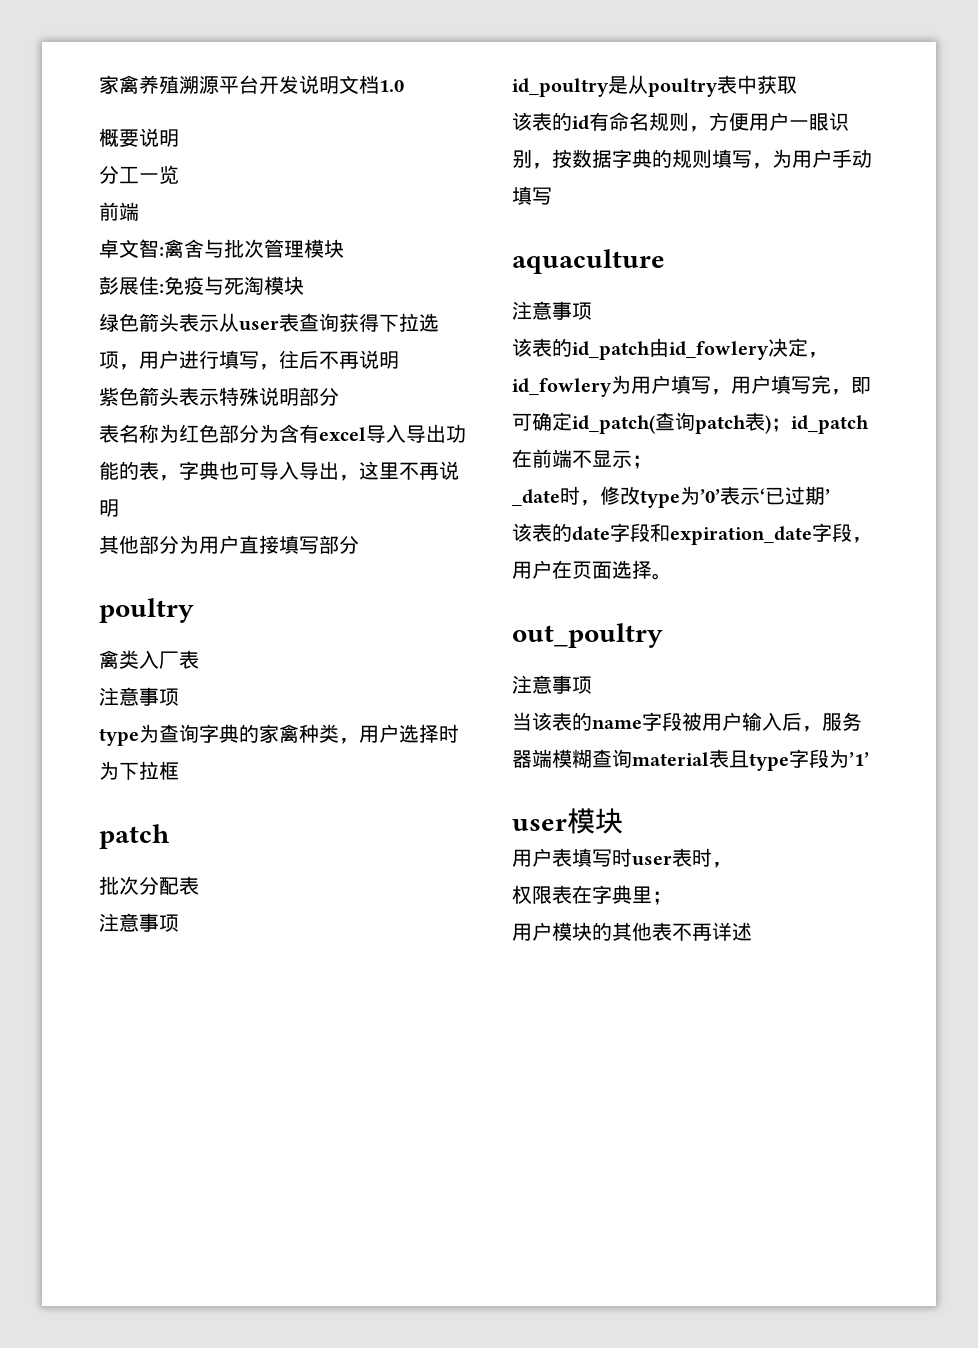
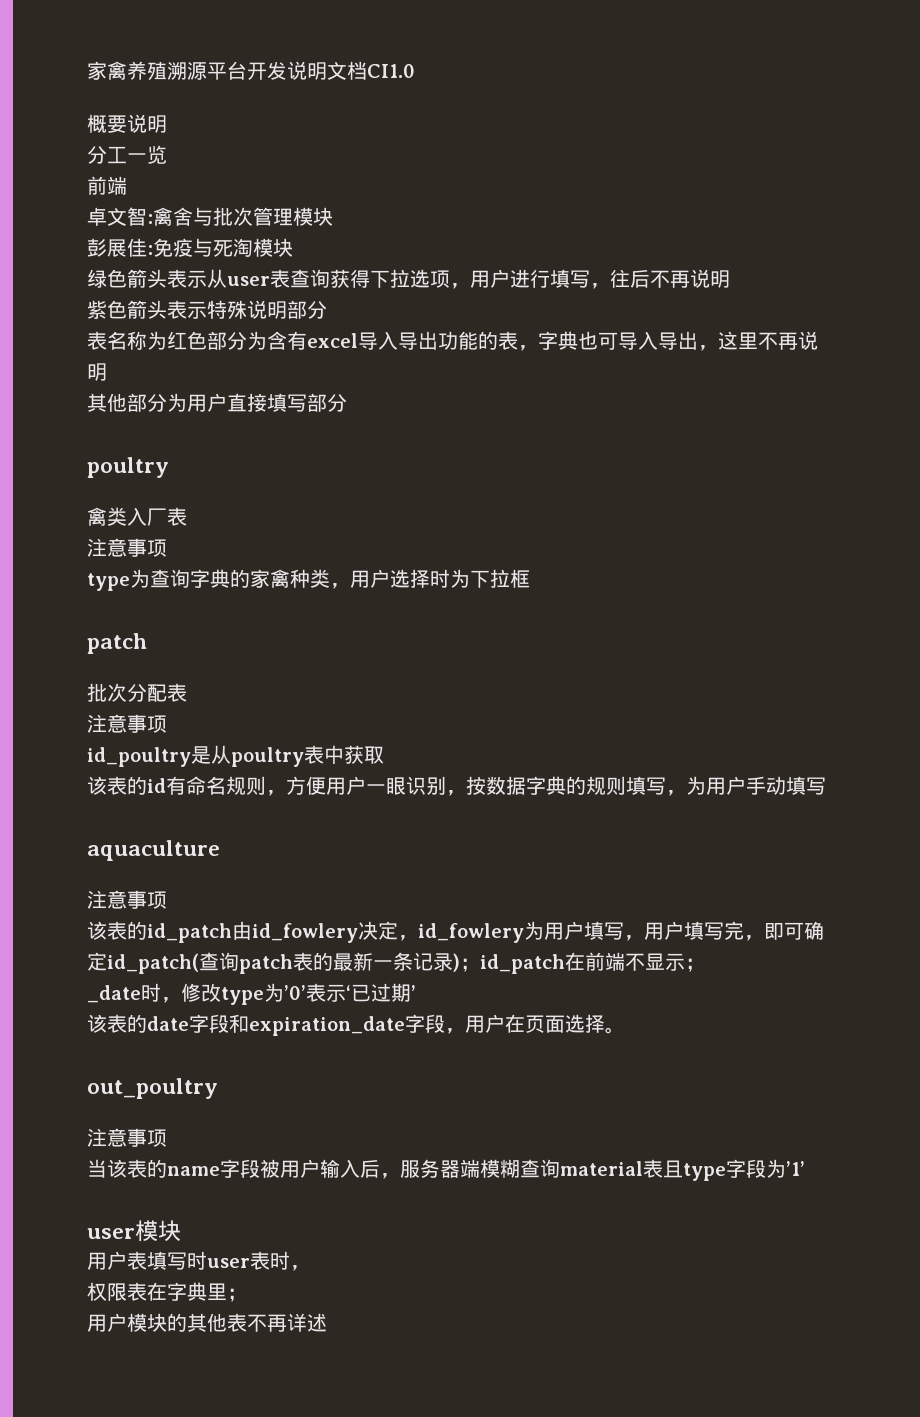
[379,80,404,92] 1.0 -> [367,64,415,78] CI1.0
(765, 421) none -> [313,952,453,971] 的最新一条记录

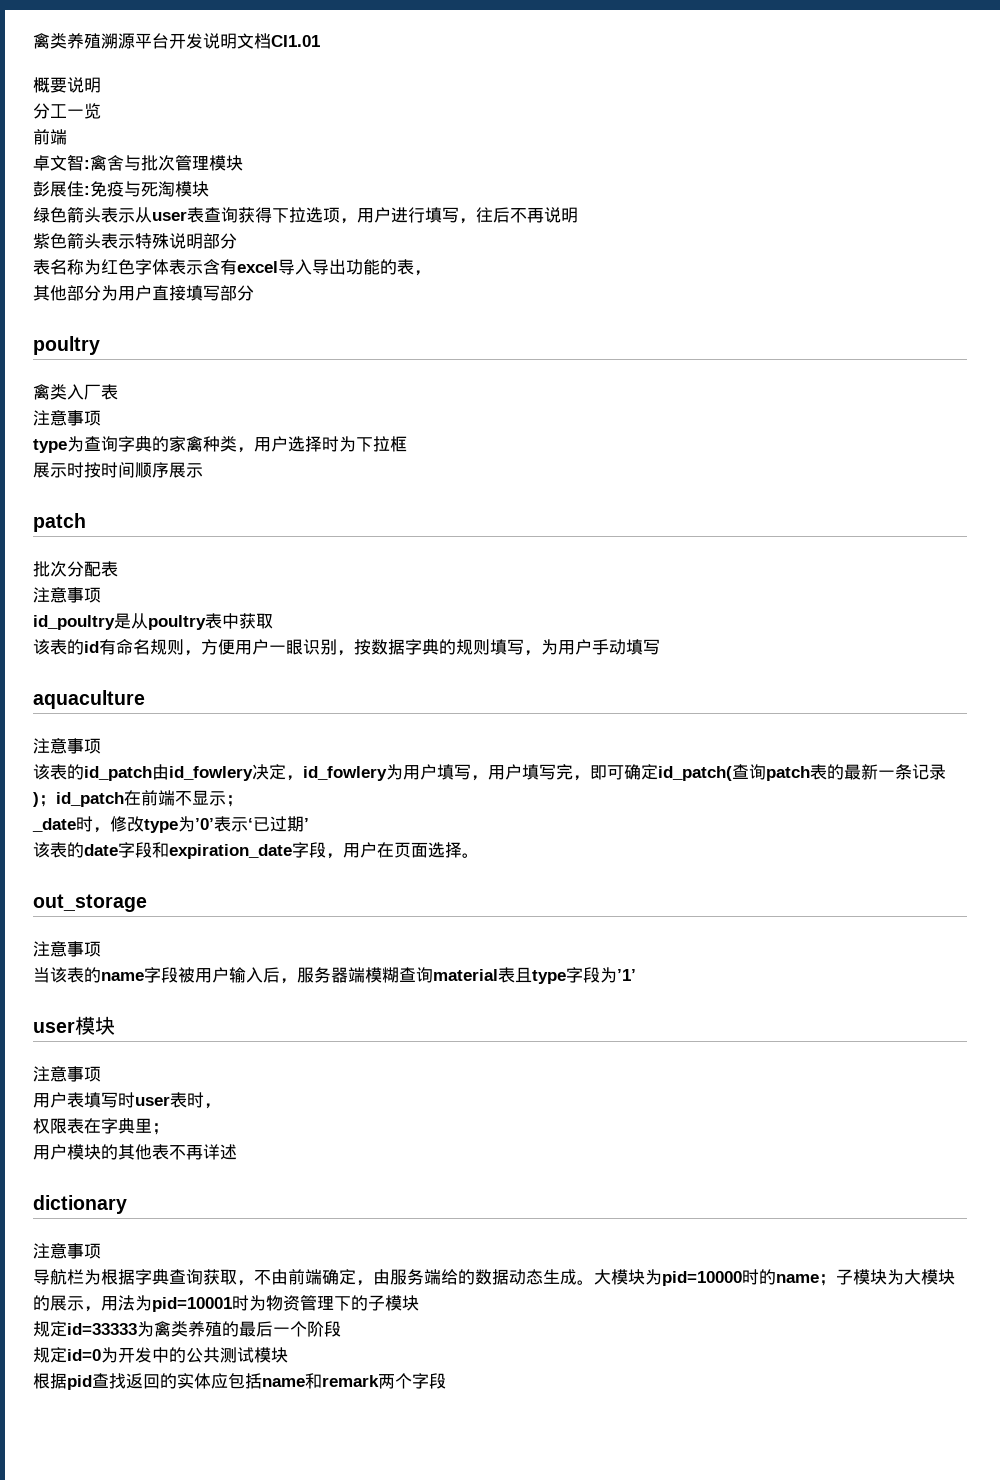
[87,61,127,80] 家禽 -> [33,33,67,49] 禽类
[367,64,415,78] CI1.0 -> [271,35,320,47] CI1.01
[207,331,267,350] 部分为 -> [135,259,203,275] 字体表示
[538,331,818,351] [87,363,107,381] 字典也可导入导出，这里不再说明 -> (431, 273) none
(530, 578) none -> [33,462,203,478] // 展示时按时间顺序展示
[87,1078,218,1099] out_poultry -> [33,894,147,912] out_storage
(181, 1231) none -> [33,1066,101,1082] // 注意事项
(327, 1322) none -> [33,1195,127,1214] [33,1243,101,1259] [33,1269,955,1286] [33,1295,419,1312] [33,1321,341,1337] [33,1347,288,1363] [33,1373,446,1390] // dictionary // 注意事项 // 导航栏为根据字典查询获取，不由前端确定，由服务端给的数据动态生成。大模块为pid=10000时的name；子模块为大模块的展示，用法为pid=10001时为物资管理下的子模块 // 规定id=33333为禽类养殖的最后一个阶段 // 规定id=0为开发中的公共测试模块 // 根据pid查找返回的实体应包括name和remark两个字段

